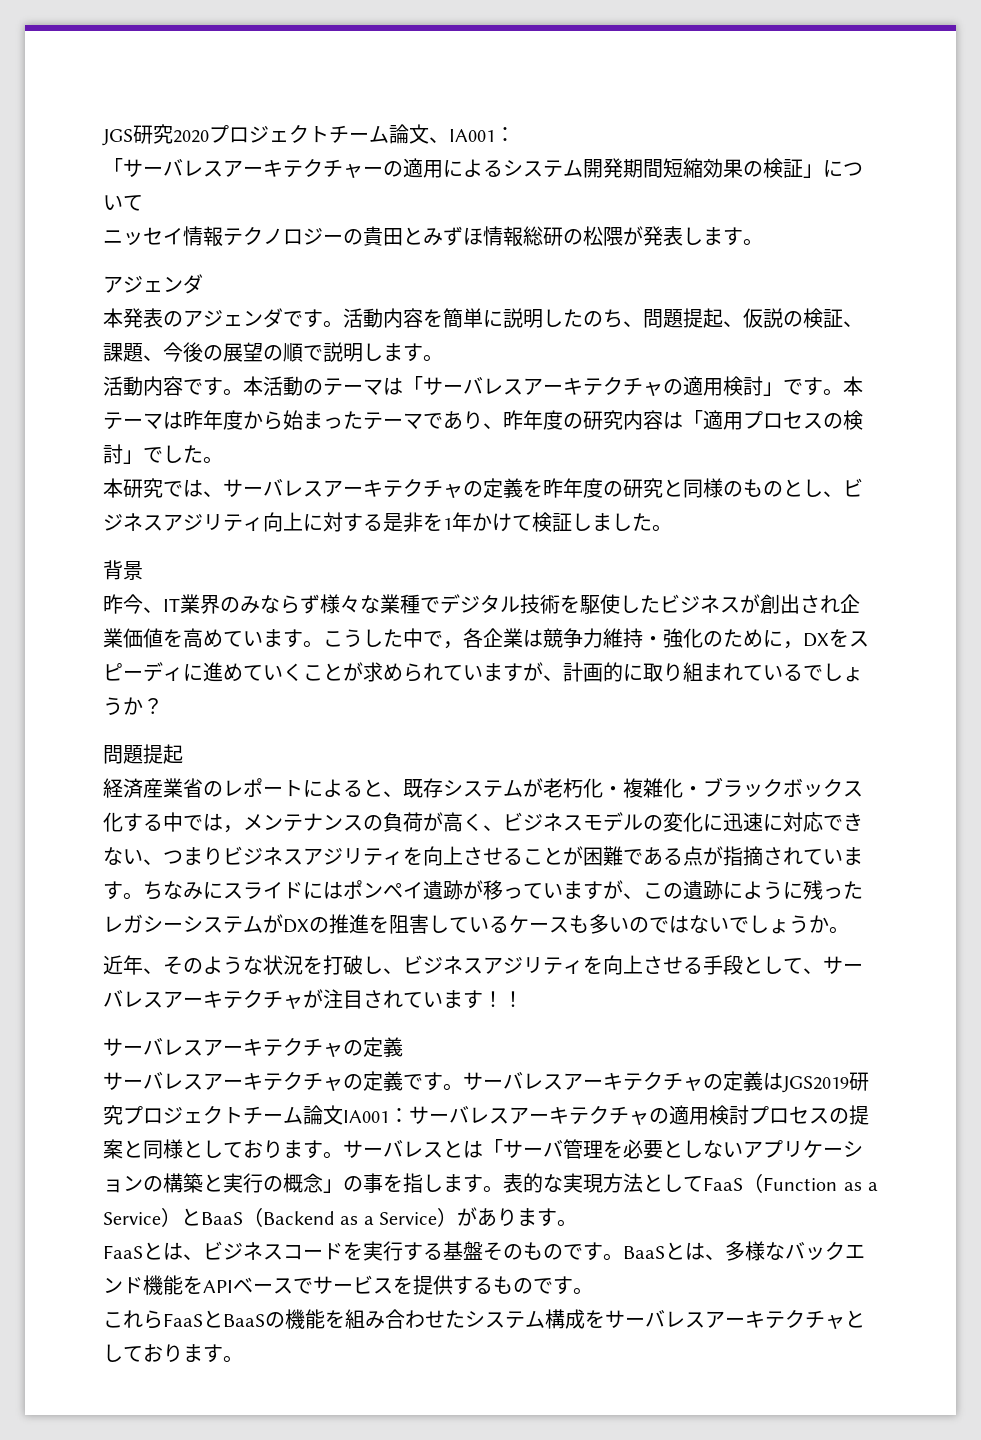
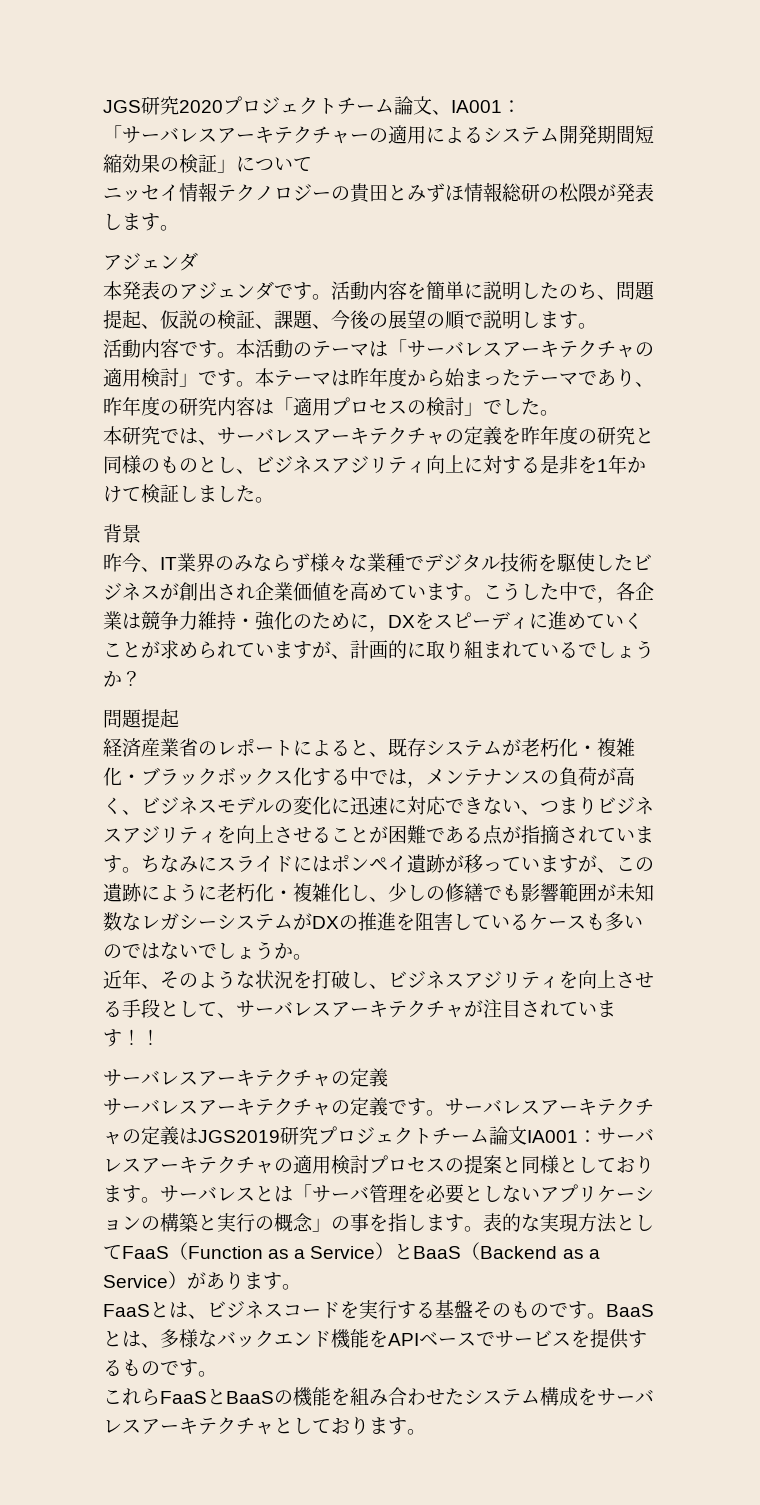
[803,880,863,900] 残った -> [217,883,654,902] [103,912,141,931] 老朽化・複雑化し、少しの修繕でも影響範囲が未知数な

